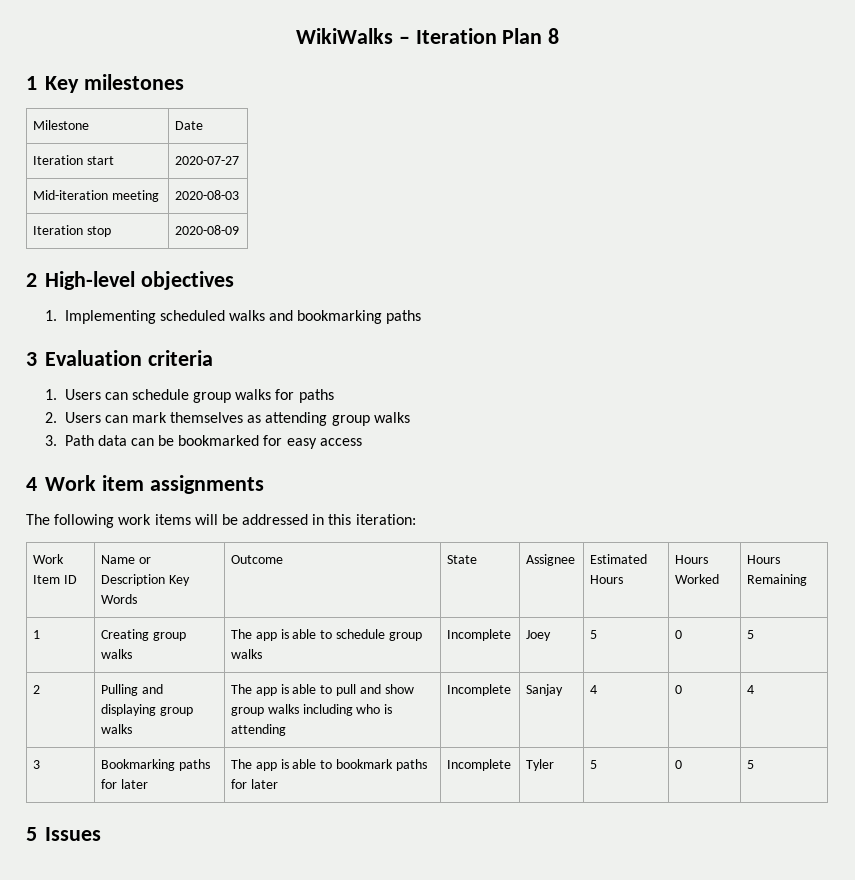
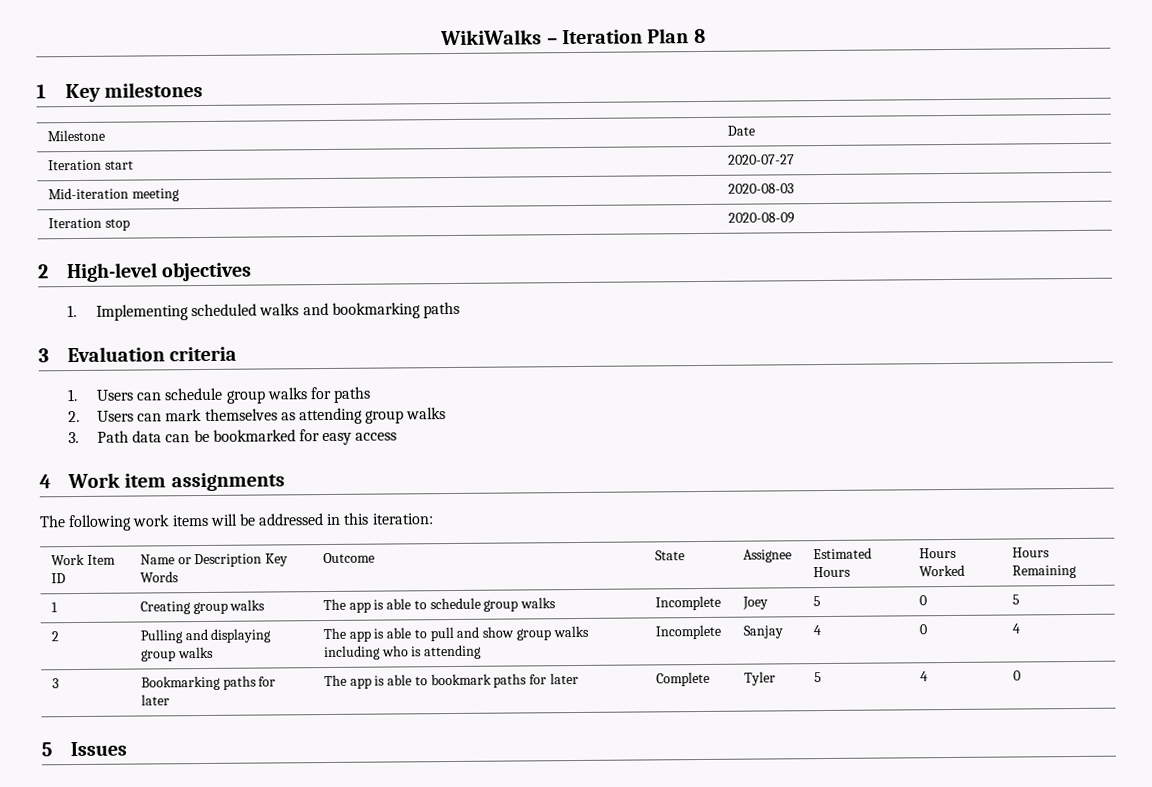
[447,759,512,771] Incomplete -> [655,671,710,687] Complete
[675,760,683,769] [747,760,755,769] | 0 | 5 -> [919,671,928,682] [1012,670,1021,681] | 4 | 0

